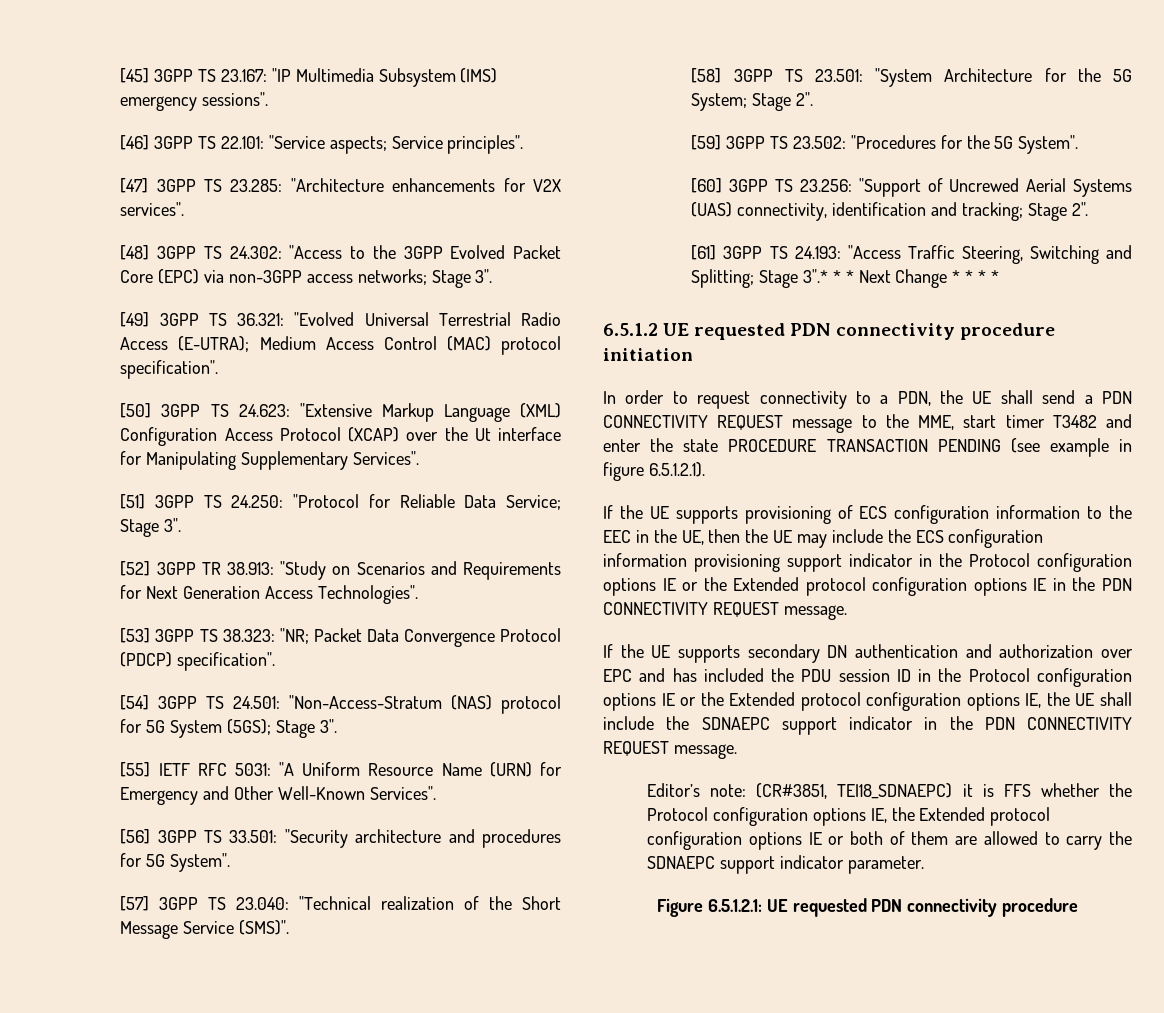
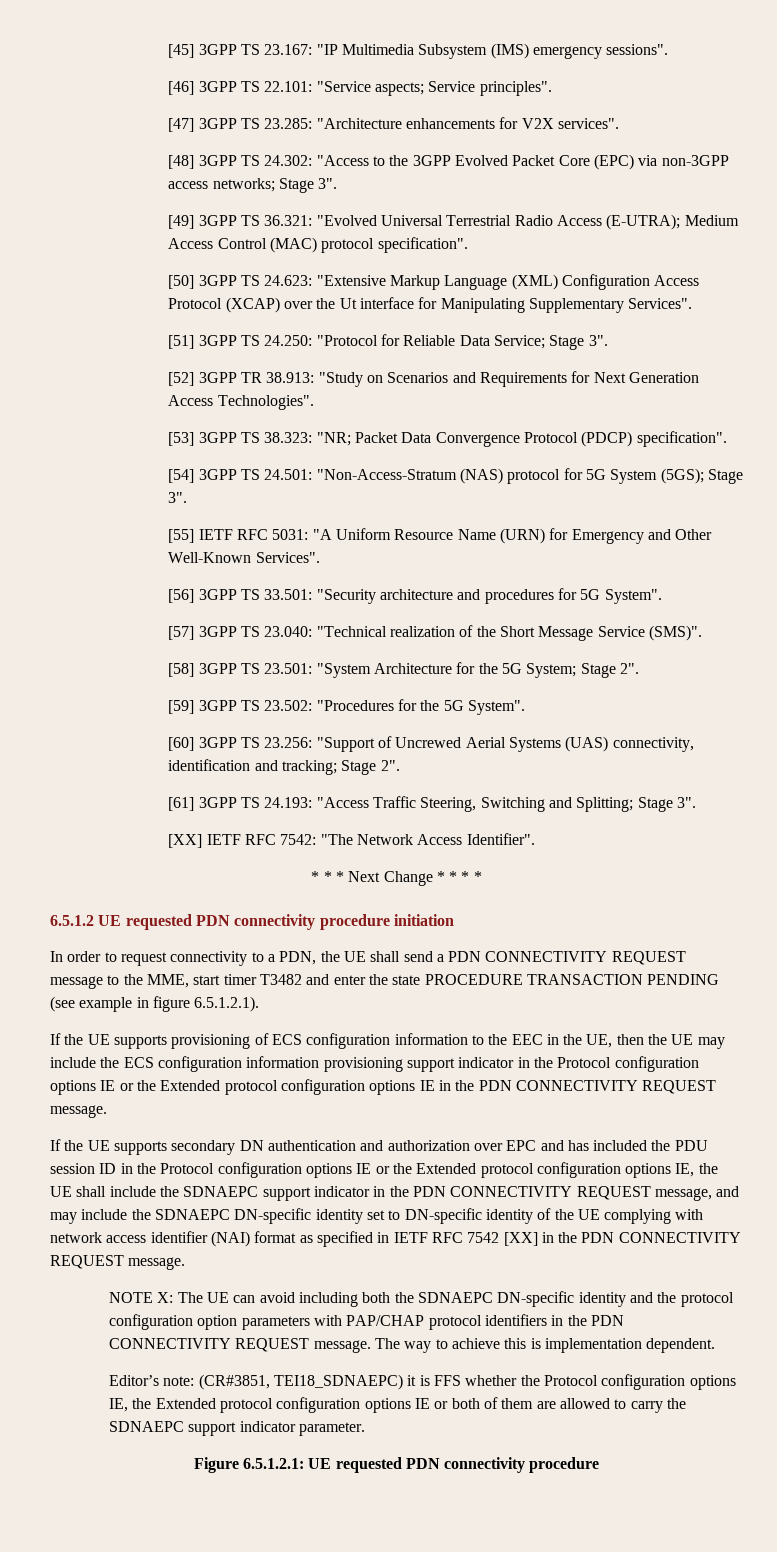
[803,269,829,283] 3".* -> [676,797,696,808] [168,833,535,848] [311,871,320,882] 3". // [XX] IETF RFC 7542: "The Network Access Identifier". // *
[673,744,737,759] message. -> [654,1186,740,1201] [50,1208,704,1224] [50,1231,741,1247] [50,1255,186,1270] [109,1291,734,1307] [109,1314,625,1330] [109,1338,716,1353] message, and may include the SDNAEPC DN-specific identity set to DN-specific identity of the UE complying with network access identifier (NAI) format as specified in IETF RFC 7542 [XX] in the PDN CONNECTIVITY REQUEST message. // NOTE X: The UE can avoid including both the SDNAEPC DN-specific identity and the protocol configuration option parameters with PAP/CHAP protocol identifiers in the PDN CONNECTIVITY REQUEST message. The way to achieve this is implementation dependent.

